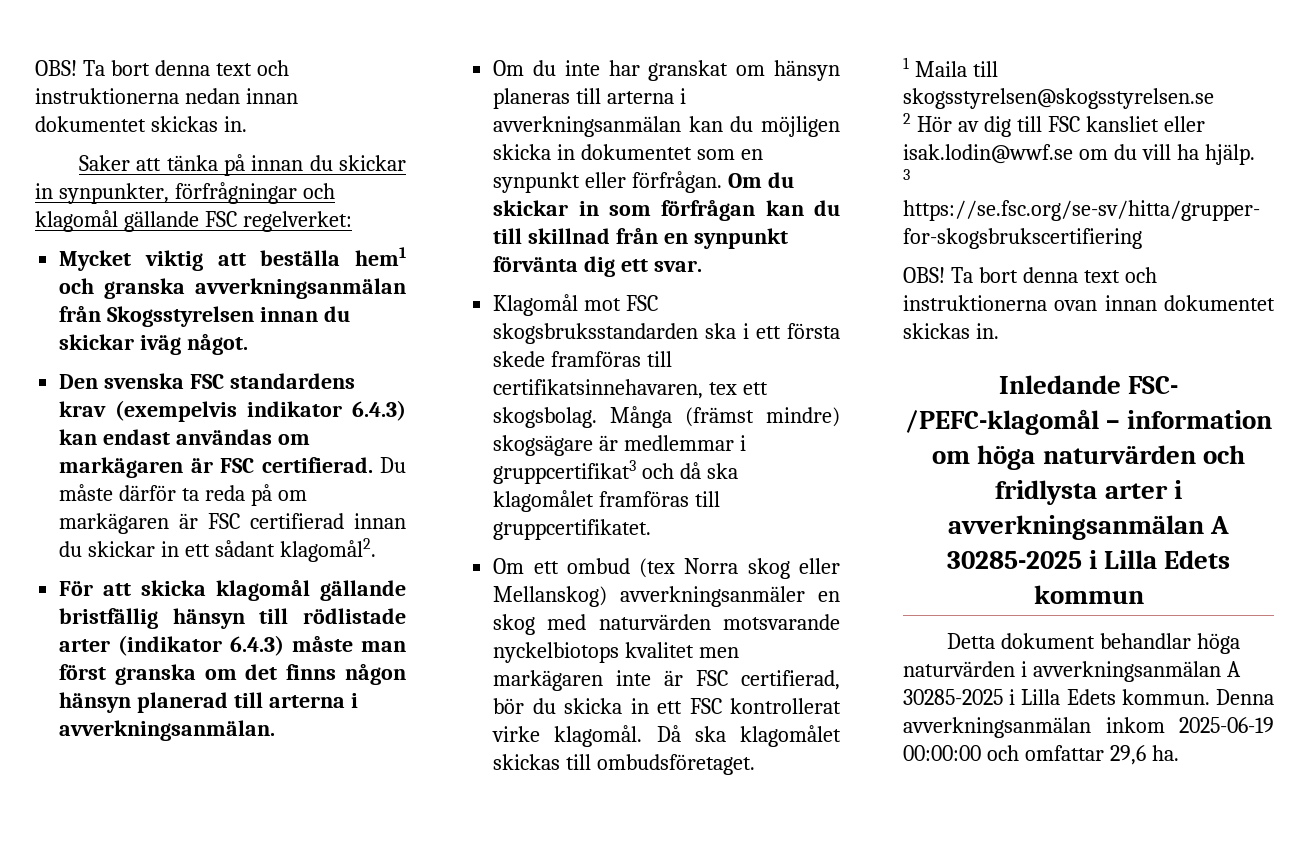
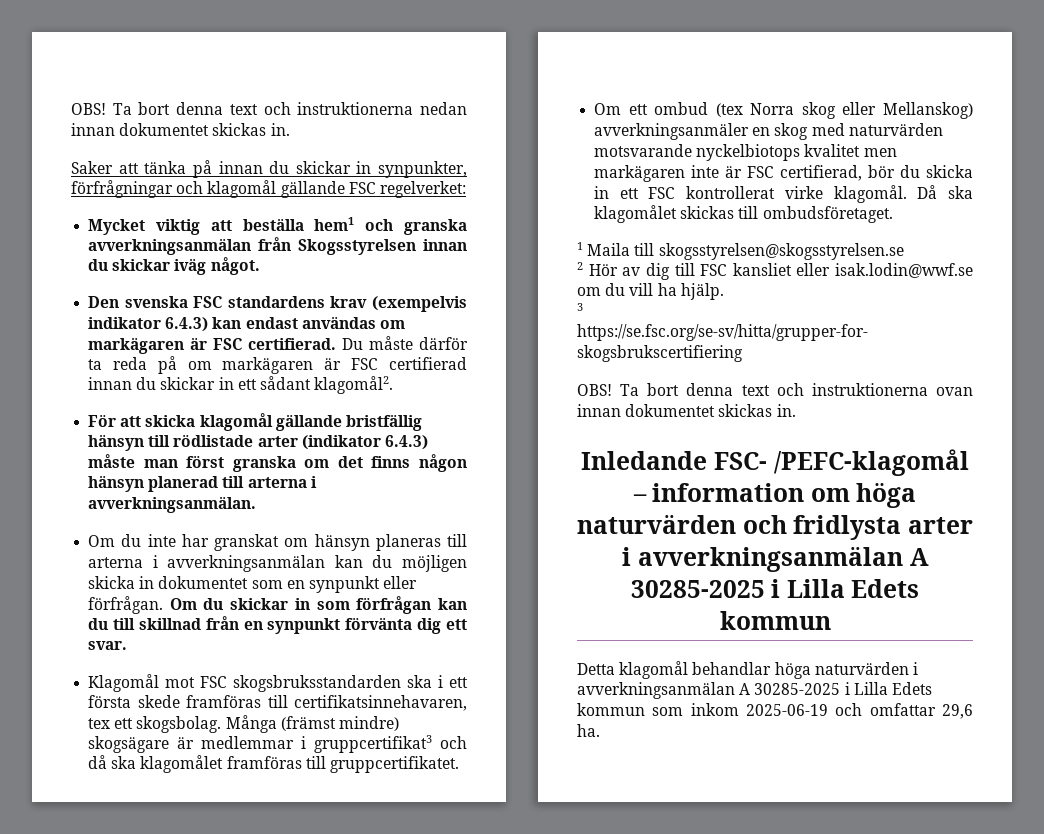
[1000,633,1095,649] dokument -> [619,661,689,679] klagomål
[1121,689,1274,705] [903,717,1091,738] kommun. Denna avverkningsanmälan -> [577,703,684,716] kommun som
[903,745,981,761] 00:00:00 -> (828, 710) none

